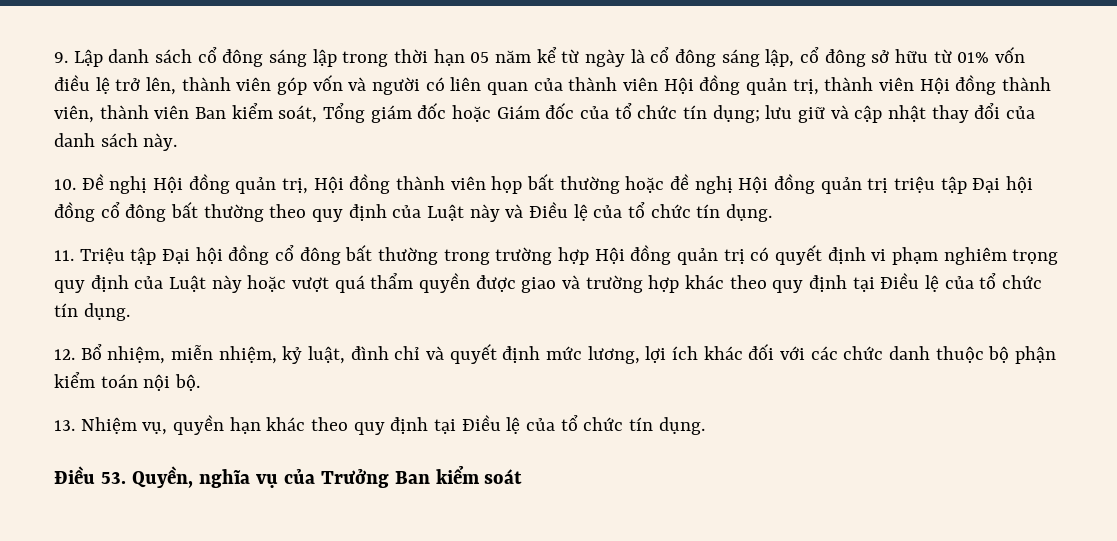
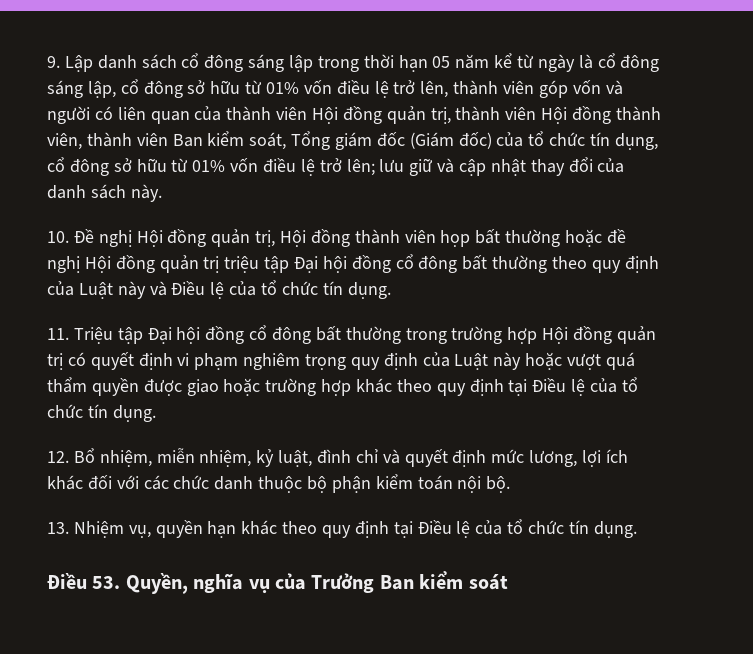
[452,103,760,123] hoặc Giám đốc của tổ chức tín dụng; -> [409,131,658,150] [47,157,375,176] (Giám đốc) của tổ chức tín dụng, cổ đông sở hữu từ 01% vốn điều lệ trở lên;
[562,275,581,289] và -> [223,378,261,396] hoặc

